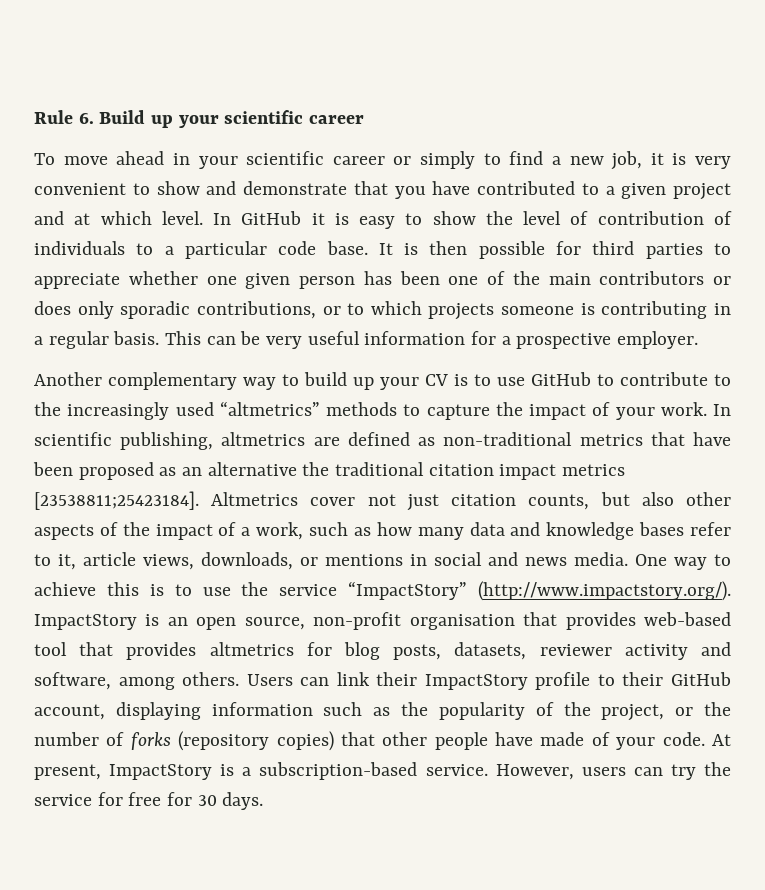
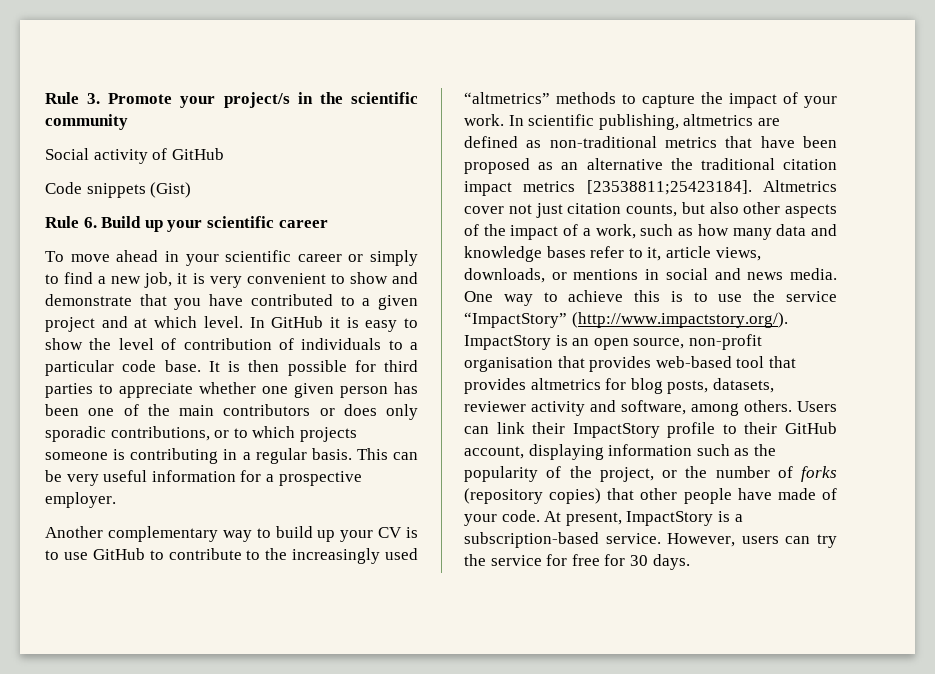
[34,110,73,124] Rule -> [45,92,418,108] [45,114,128,130] [45,148,224,164] [45,182,192,198] [45,216,79,228] Rule 3. Promote your project/s in the scientific community // Social activity of GitHub // Code snippets (Gist) // Rule

